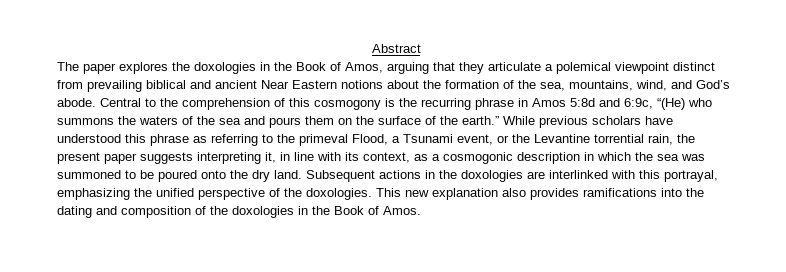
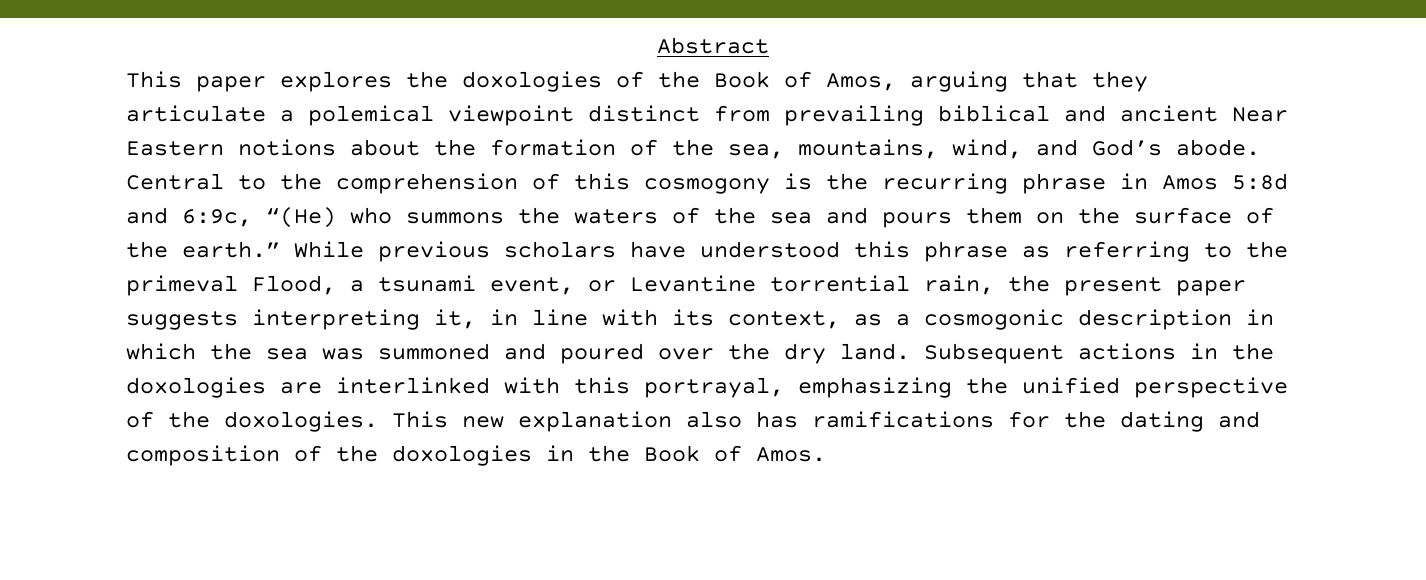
[57,62,79,71] The -> [126,71,182,88] This
[260,62,270,71] in -> [616,71,644,88] of
[403,134,453,143] Tsunami -> [378,275,476,292] tsunami
[512,134,530,143] the -> (616, 286) none
[125,170,226,182] to be poured onto -> [504,343,714,364] and poured over
[530,188,682,200] provides ramifications into -> [756,411,1050,428] has ramifications for

